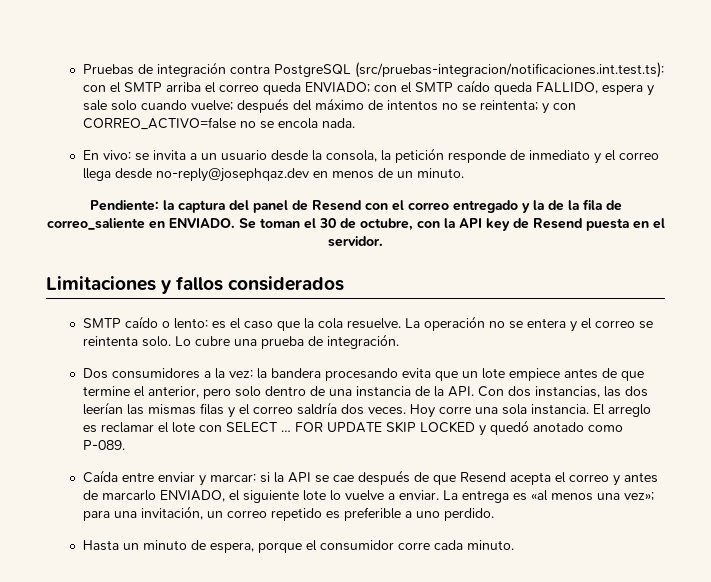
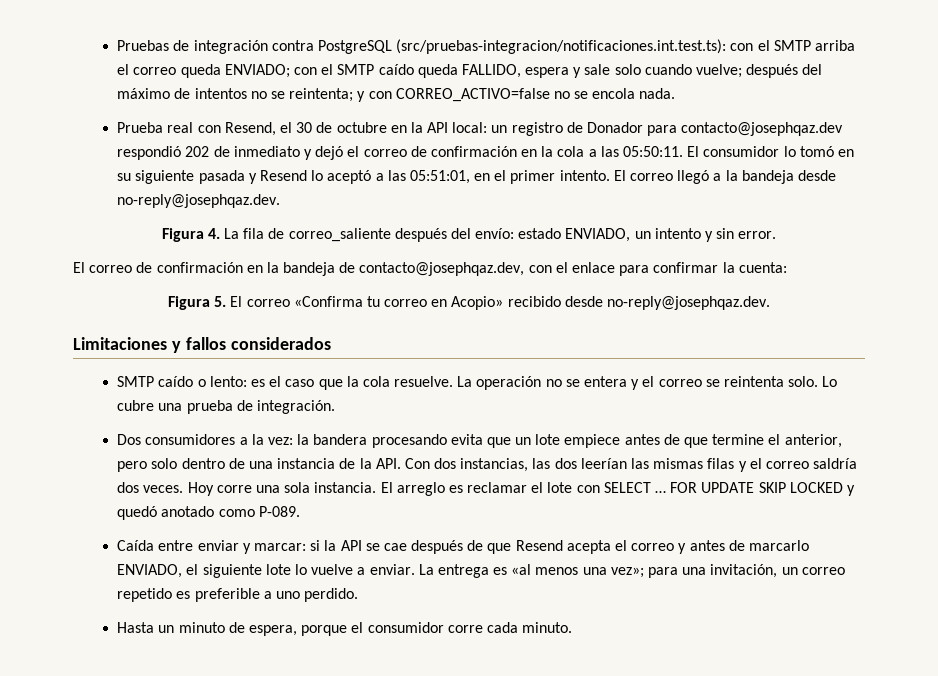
[82,148,506,163] En vivo: se invita a un usuario desde la consola, la petición responde -> [117,122,844,136] [117,146,210,160] Prueba real con Resend, el 30 de octubre en la API local: un registro de Donador para contacto@josephqaz.dev respondió 202
[604,150,659,161] [82,168,464,182] [89,199,622,213] [46,218,665,231] [328,236,383,247] el correo llega desde no-reply@josephqaz.dev en menos de un minuto. // Pendiente: la captura del panel de Resend con el correo entregado y la de la fila de correo_saliente en ENVIADO. Se toman el 30 de octubre, con la API key de Resend puesta en el servidor. -> [315,146,854,160] [117,170,836,184] [117,194,281,208] [161,228,777,242] [73,262,787,276] [167,296,771,310] dejó el correo de confirmación en la cola a las 05:50:11. El consumidor lo tomó en su siguiente pasada y Resend lo aceptó a las 05:51:01, en el primer intento. El correo llegó a la bandeja desde no-reply@josephqaz.dev. // Figura 4. La fila de correo_saliente después del envío: estado ENVIADO, un intento y sin error. // El correo de confirmación en la bandeja de contacto@josephqaz.dev, con el enlace para confirmar la cuenta: // Figura 5. El correo «Confirma tu correo en Acopio» recibido desde no-reply@josephqaz.dev.

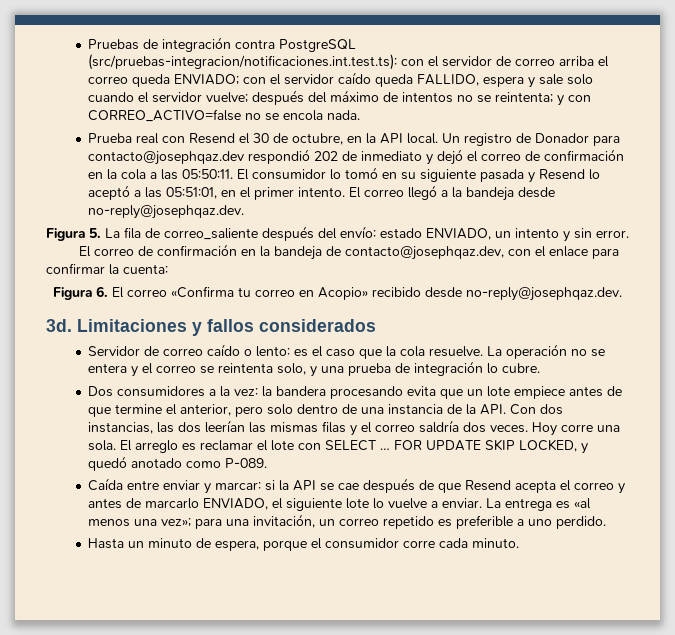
[773,40,811,51] SMTP -> [442,56,556,67] servidor de correo
[337,64,375,75] SMTP -> [284,74,335,85] servidor
(692, 69) none -> [138,92,203,103] el servidor
[224,122,276,136] Resend, -> [189,133,236,144] Resend
[336,122,387,133] octubre -> [292,133,344,145] octubre,
[452,122,508,133] local: un -> [407,133,461,144] local. Un
[207,228,220,239] 4. -> [89,228,101,238] 5.
[214,296,227,307] 5. -> [96,286,108,297] 6.
(771, 303) none -> [46,319,72,332] 3d.
[117,376,155,387] SMTP -> [88,346,204,356] Servidor de correo
[788,376,838,387] [117,400,335,414] solo. Lo cubre una prueba de integración. -> [277,361,541,377] solo, y una prueba de integración lo cubre.
[284,482,377,493] sola instancia. -> [88,440,117,451] sola.
[789,482,843,493] LOCKED -> [519,439,578,452] LOCKED,

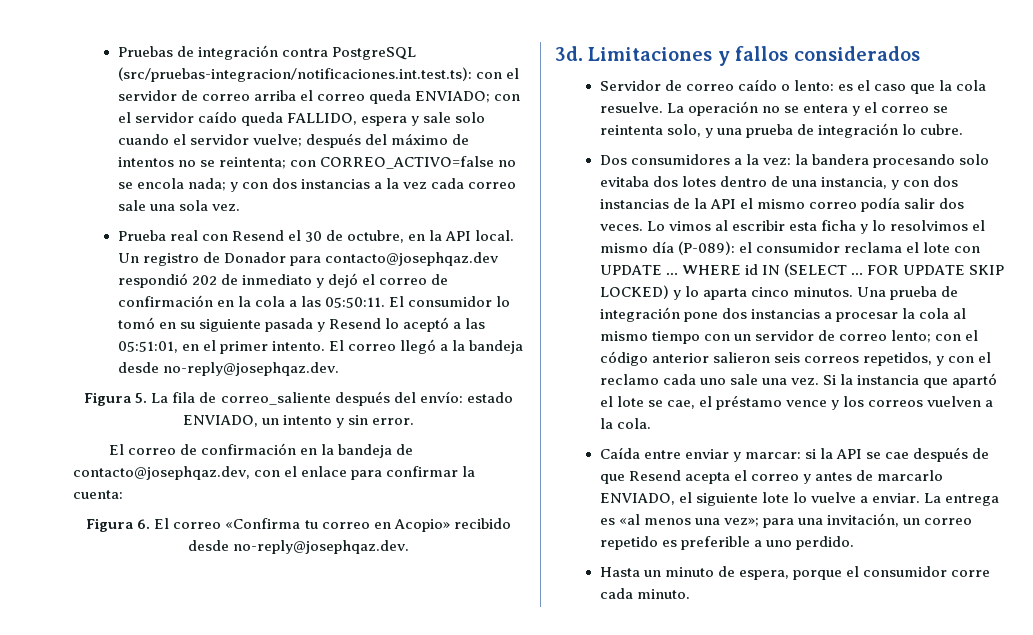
[557,95,565,106] y -> (286, 163) none
[327,110,361,120] nada. -> [187,178,517,192] [117,200,240,211] nada; y con dos instancias a la vez cada correo sale una sola vez.
[407,386,623,399] [88,404,564,417] [88,420,621,436] [88,439,589,454] [88,456,268,471] evita que un lote empiece antes de que termine el anterior, pero solo dentro de una instancia de la API. Con dos instancias, las dos leerían las mismas filas y el correo saldría dos veces. Hoy corre una sola. El arreglo es reclamar el lote con SELECT … FOR UPDATE SKIP LOCKED, y quedó anotado como P-089. -> [959,154,990,165] [599,176,959,190] [599,197,965,212] [599,220,986,234] [599,241,981,255] [599,263,1005,277] [599,285,959,300] [599,307,967,322] [599,330,979,344] [599,351,992,366] [599,373,998,388] [599,395,994,410] [599,418,651,429] solo evitaba dos lotes dentro de una instancia, y con dos instancias de la API el mismo correo podía salir dos veces. Lo vimos al escribir esta ficha y lo resolvimos el mismo día (P-089): el consumidor reclama el lote con UPDATE … WHERE id IN (SELECT … FOR UPDATE SKIP LOCKED) y lo aparta cinco minutos. Una prueba de integración pone dos instancias a procesar la cola al mismo tiempo con un servidor de correo lento; con el código anterior salieron seis correos repetidos, y con el reclamo cada uno sale una vez. Si la instancia que apartó el lote se cae, el préstamo vence y los correos vuelven a la cola.

